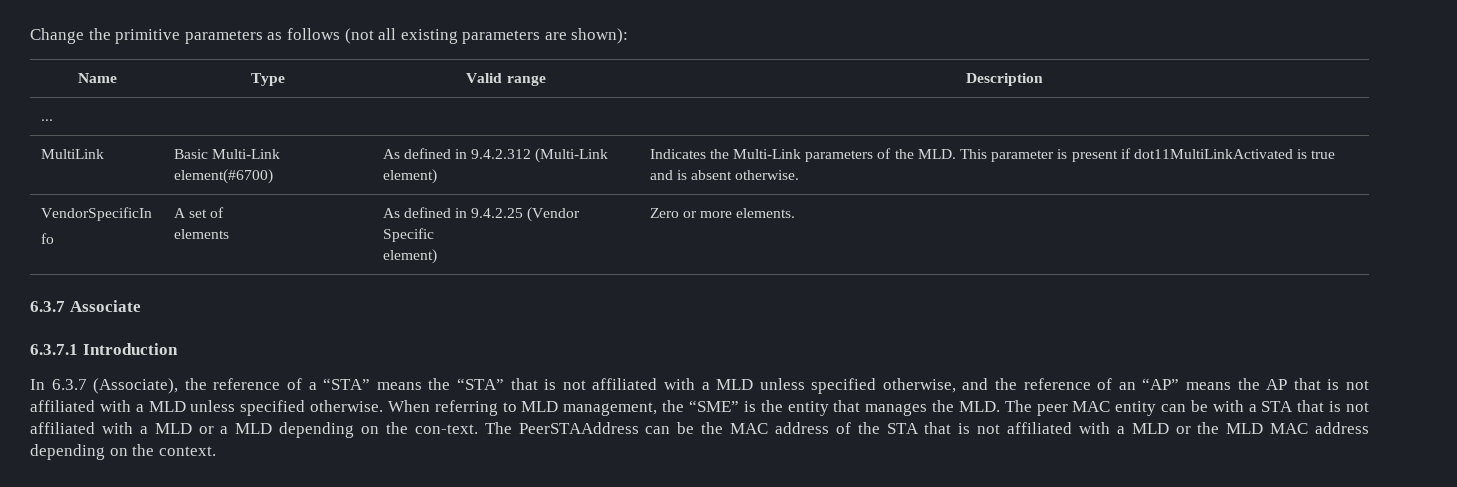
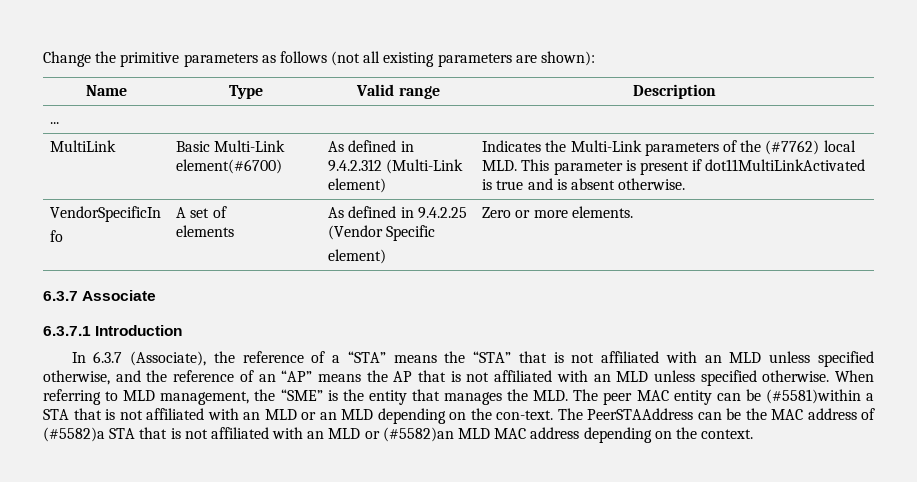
(914, 154) none -> [765,140,856,155] (#7762) local
[701,382,710,390] a -> [704,355,722,363] an
[135,404,144,412] a -> [593,374,611,382] an
[1212,400,1244,412] with -> [765,389,861,404] (#5581)within
[139,423,229,434] a MLD or a -> [243,409,337,420] an MLD or an
[857,422,1220,434] the STA that is not affiliated with a MLD or the -> [43,427,454,442] (#5582)a STA that is not affiliated with an MLD or (#5582)an

